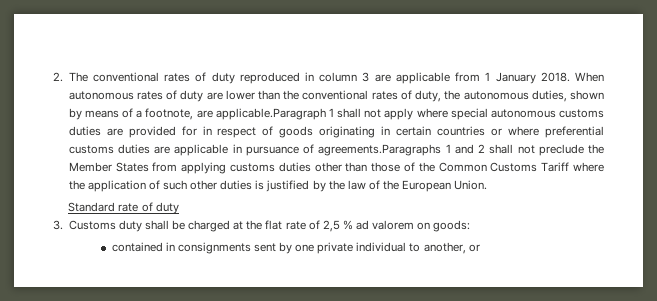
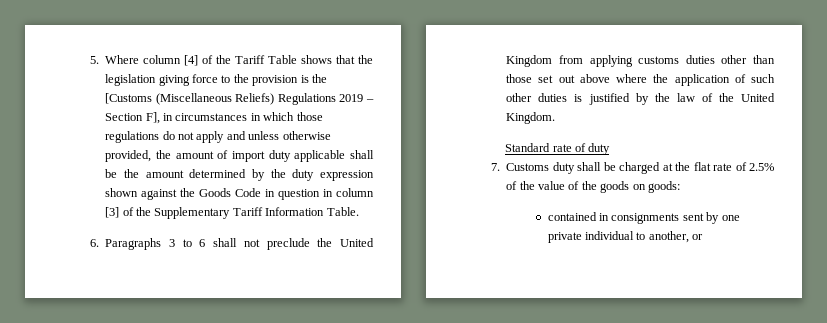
[53,72,604,84] [68,90,604,102] [68,108,604,120] [68,126,604,138] [68,144,486,156] 2. The conventional rates of duty reproduced in column 3 are applicable from 1 January 2018. When autonomous rates of duty are lower than the conventional rates of duty, the autonomous duties, shown by means of a footnote, are applicable.Paragraph 1 shall not apply where special autonomous customs duties are provided for in respect of goods originating in certain countries or where preferential customs duties are applicable in pursuance of agreements.Paragraphs 1 and 2 -> [90,55,374,66] [105,74,327,86] [105,93,375,105] [105,112,323,124] [105,131,331,143] [105,150,374,162] [105,169,374,181] [105,188,374,200] [105,207,359,219] [90,238,206,250] 5. Where column [4] of the Tariff Table shows that the legislation giving force to the provision is the [Customs (Miscellaneous Reliefs) Regulations 2019 – Section F], in circumstances in which those regulations do not apply and unless otherwise provided, the amount of import duty applicable shall be the amount determined by the duty expression shown against the Goods Code in question in column [3] of the Supplementary Tariff Information Table. // 6. Paragraphs 3 to 6
[68,162,149,172] Member States -> [340,238,374,247] [506,55,553,67] United Kingdom
[403,162,570,172] of the Common Customs Tariff -> [538,74,610,83] set out above
[402,180,488,192] European Union. -> [741,93,775,102] [506,112,556,124] United Kingdom.
[53,220,63,230] 3. -> [491,163,500,171] 7.
[322,220,415,232] 2,5 % ad valorem -> [749,163,774,171] [506,181,630,193] 2.5% of the value of the goods

